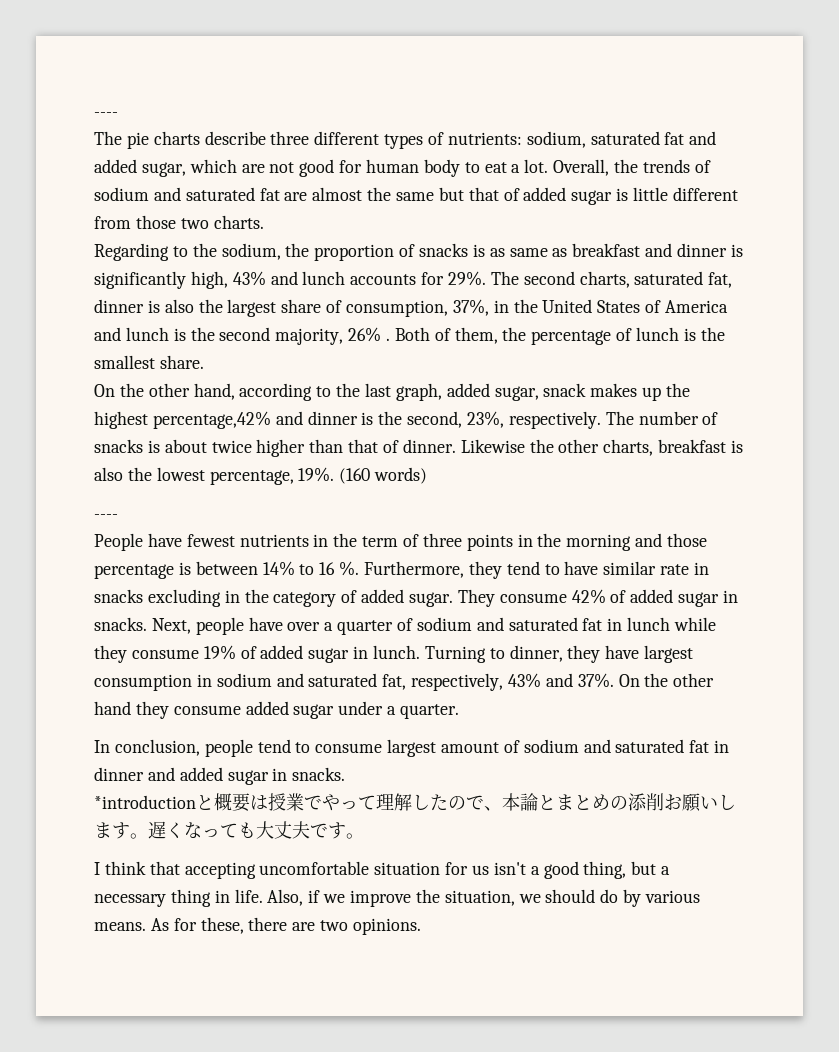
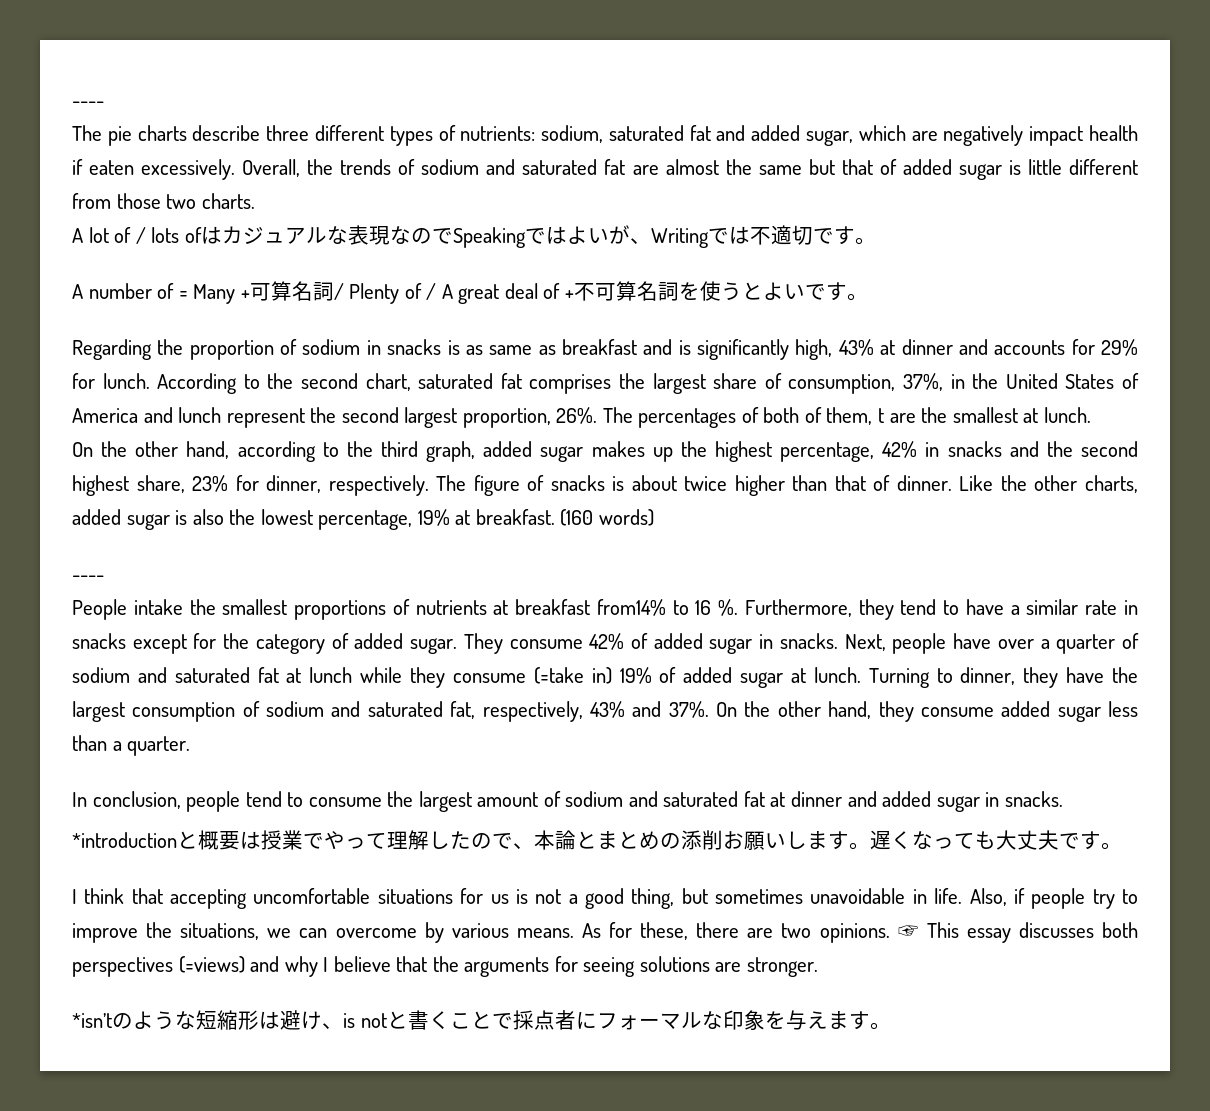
[269,159,549,177] not good for human body to eat a lot. -> [943,125,1138,146] [72,159,236,180] negatively impact health if eaten excessively.
[94,243,281,261] Regarding to the sodium, -> [72,225,876,248] [72,281,868,304] [72,339,152,360] A lot of / lots ofはカジュアルな表現なのでSpeakingではよいが、Writingでは不適切です。 // A number of = Many +可算名詞/ Plenty of / A great deal of +不可算名詞を使うとよいです。 // Regarding
(416, 250) none -> [302,339,381,355] sodium in
[677,243,728,257] dinner -> (673, 347) none
[270,271,733,288] [94,299,194,313] and lunch accounts for 29%. The second charts, saturated fat, dinner is also -> [880,339,1139,356] [72,373,612,394] at dinner and accounts for 29% for lunch. According to the second chart, saturated fat comprises
[173,327,725,345] [94,355,204,369] is the second majority, 26% . Both of them, the percentage of lunch is the smallest share. -> [226,407,1091,428] represent the second largest proportion, 26%. The percentages of both of them, t are the smallest at lunch.
[365,383,392,397] last -> [381,441,419,457] third
[494,383,587,401] sugar, snack -> [540,446,584,462] sugar
[152,411,505,429] percentage,42% and dinner is the second, 23%, -> [780,441,1138,462] [72,475,322,496] percentage, 42% in snacks and the second highest share, 23% for dinner,
[638,411,699,425] number -> [473,475,520,496] figure
[460,439,525,453] Likewise -> [959,475,994,491] Like
[658,439,727,453] breakfast -> [72,509,170,530] added sugar
[298,467,335,482] 19%. -> [417,509,555,526] 19% at breakfast.
[147,533,708,551] [94,561,295,579] have fewest nutrients in the term of three points in the morning and those percentage is between 14% -> [133,599,666,620] intake the smallest proportions of nutrients at breakfast from14%
(599, 568) none -> [1010,605,1020,615] a
[147,589,240,607] excluding in -> [132,633,217,654] except for
[607,618,623,631] in -> [286,668,302,683] at
(199, 654) none -> [533,667,612,684] (=take in)
[353,646,369,659] in -> [790,668,806,683] at
(640, 652) none -> [1112,667,1139,683] the
[196,674,212,687] in -> [242,701,260,717] of
[94,701,131,715] hand -> [828,701,872,719] hand,
[338,701,384,715] under -> [1108,701,1138,717] [72,735,107,751] less than
(383, 748) none -> [387,791,414,807] the
[714,740,730,753] in -> [770,792,786,807] at
[374,862,441,875] situation -> [377,889,453,904] situations
[493,862,526,875] isn't -> [515,889,562,904] is not
[661,866,671,875] [94,889,211,907] a necessary thing -> [715,888,906,904] sometimes unavoidable
[323,889,619,907] we improve the situation, we should do -> [1031,888,1139,909] [72,922,417,943] people try to improve the situations, we can overcome
(422, 926) none -> [897,922,1139,943] [72,956,818,977] [72,1010,891,1030] ☞ This essay discusses both perspectives (=views) and why I believe that the arguments for seeing solutions are stronger. // *isn’tのような短縮形は避け、is notと書くことで採点者にフォーマルな印象を与えます。

